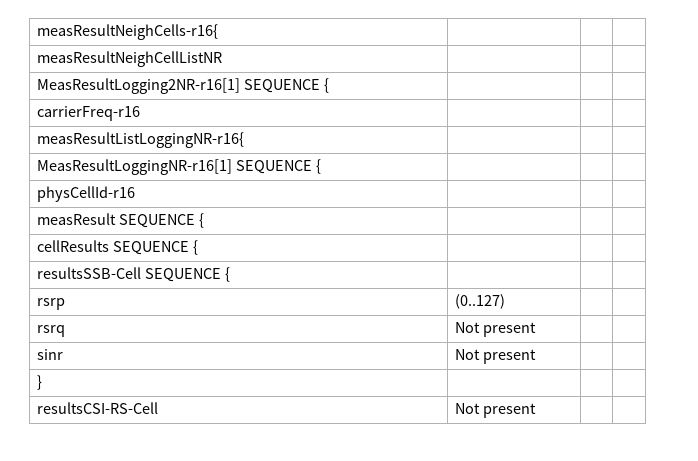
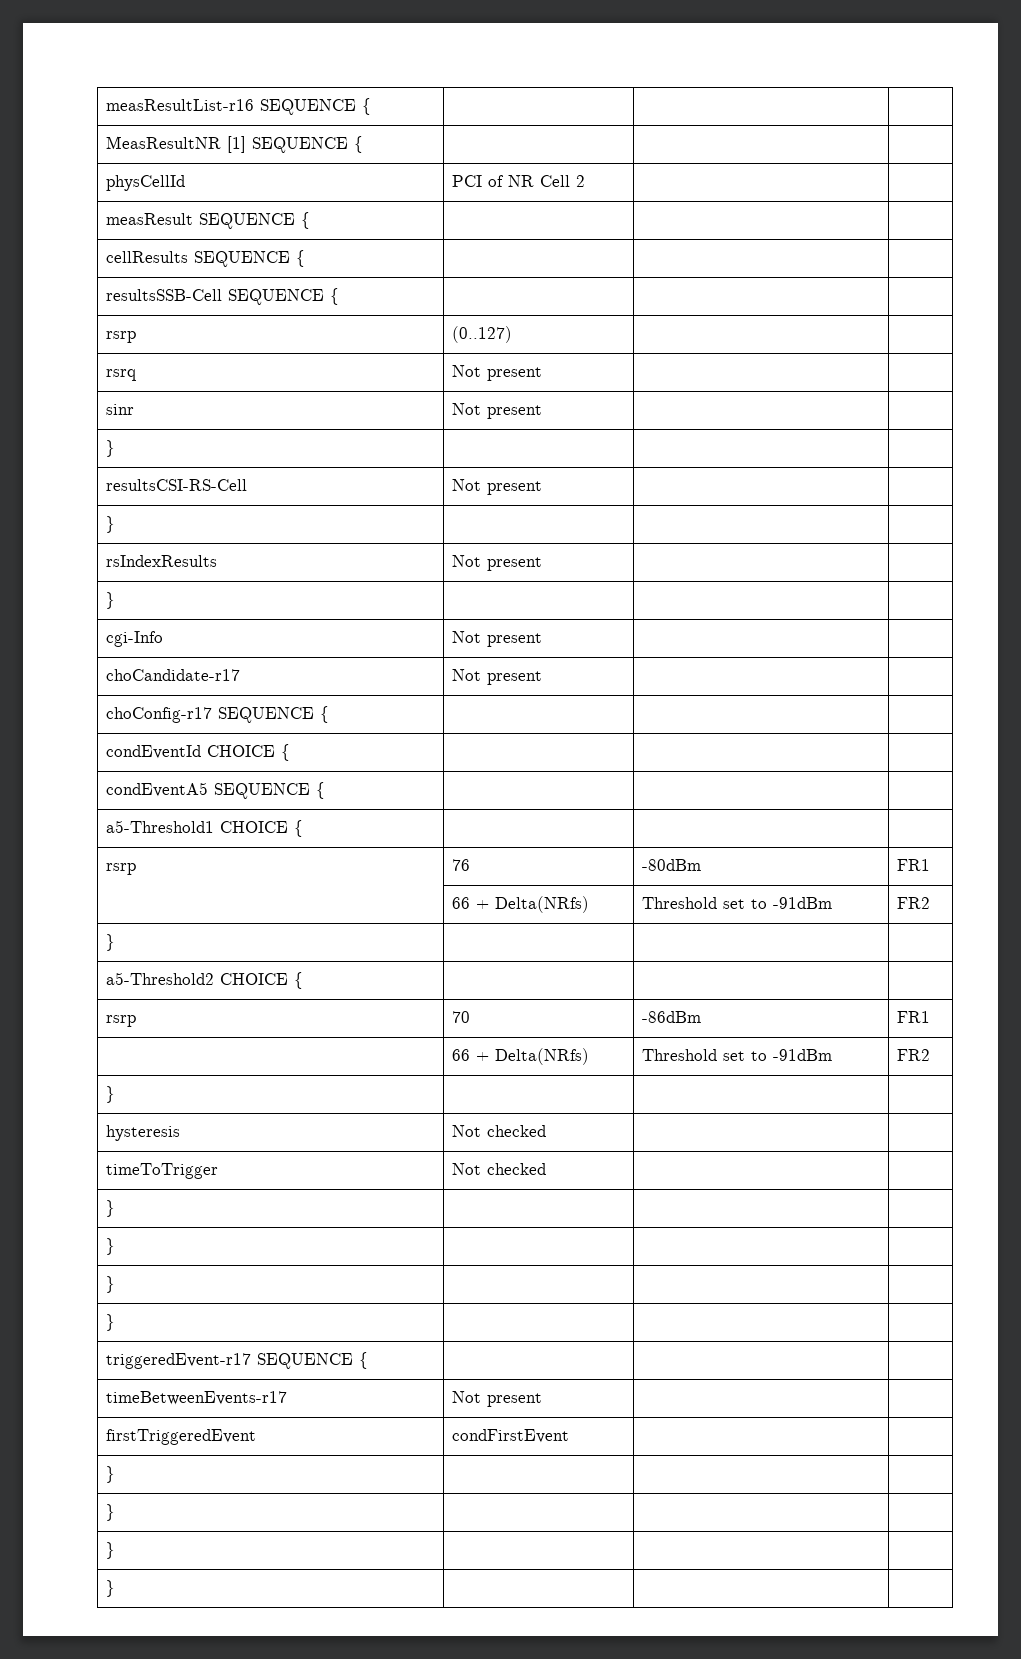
[37,24,219,40] [37,51,223,67] [37,78,330,94] [37,106,141,121] [37,132,245,148] [37,159,322,175] [37,186,136,202] measResultNeighCells-r16{ | | | // measResultNeighCellListNR | | | // MeasResultLogging2NR-r16[1] SEQUENCE { | | | // carrierFreq-r16 | | | // measResultListLoggingNR-r16{ | | | // MeasResultLoggingNR-r16[1] SEQUENCE { | | | // physCellId-r16 | -> [106,98,372,115] [106,136,364,153] [106,175,186,191] [452,175,586,187] measResultList-r16 SEQUENCE { | | | // MeasResultNR [1] SEQUENCE { | | | // physCellId | PCI of NR Cell 2
(537, 410) none -> [106,516,116,533] [106,555,218,567] [452,555,543,571] [106,592,116,609] [106,631,164,647] [452,631,543,647] [106,669,241,681] [452,669,543,685] [106,706,330,723] [106,744,291,761] [106,782,326,799] [106,820,304,837] [106,863,137,875] [452,859,471,871] [642,859,702,871] [897,859,931,871] [452,896,590,913] [642,897,833,909] [897,897,931,909] [106,934,116,951] [106,972,304,989] [106,1015,137,1027] [452,1011,471,1023] [642,1011,702,1023] [897,1011,931,1023] [452,1048,590,1065] [642,1049,833,1061] [897,1049,931,1061] [106,1086,116,1103] [106,1125,181,1141] [452,1125,547,1137] [106,1163,219,1179] [452,1163,547,1175] [106,1200,116,1217] [106,1238,116,1255] [106,1276,116,1293] [106,1314,116,1331] [106,1352,369,1369] [106,1391,288,1405] [452,1391,543,1407] [106,1429,257,1445] [452,1429,570,1443] [106,1466,116,1483] [106,1504,116,1521] [106,1542,116,1559] [106,1580,116,1597] // } | | | // rsIndexResults | Not present | | // } | | | // cgi-Info | Not present | | // choCandidate-r17 | Not present | | // choConfig-r17 SEQUENCE { | | | // condEventId CHOICE { | | | // condEventA5 SEQUENCE { | | | // a5-Threshold1 CHOICE { | | | // rsrp | 76 | -80dBm | FR1 // | 66 + Delta(NRfs) | Threshold set to -91dBm | FR2 // } | | | // a5-Threshold2 CHOICE { | | | // rsrp | 70 | -86dBm | FR1 // | 66 + Delta(NRfs) | Threshold set to -91dBm | FR2 // } | | | // hysteresis | Not checked | | // timeToTrigger | Not checked | | // } | | | // } | | | // } | | | // } | | | // triggeredEvent-r17 SEQUENCE { | | | // timeBetweenEvents-r17 | Not present | | // firstTriggeredEvent | condFirstEvent | | // } | | | // } | | | // } | | | // } | | |

